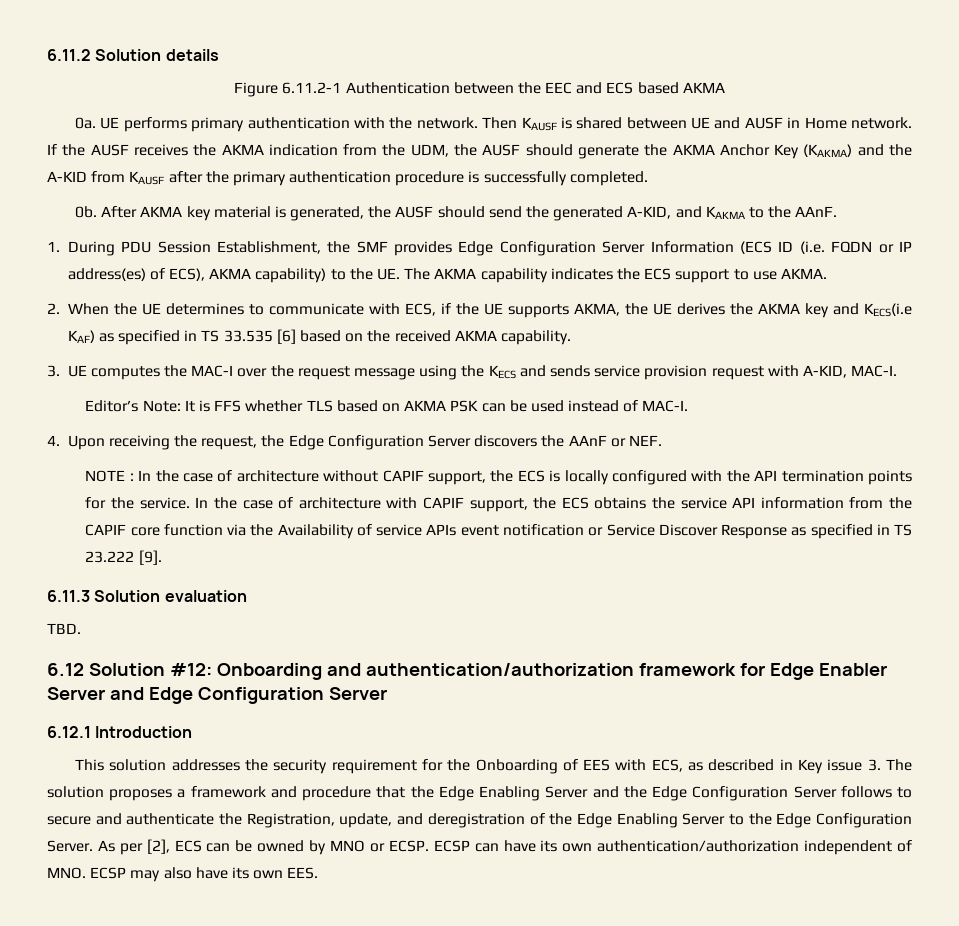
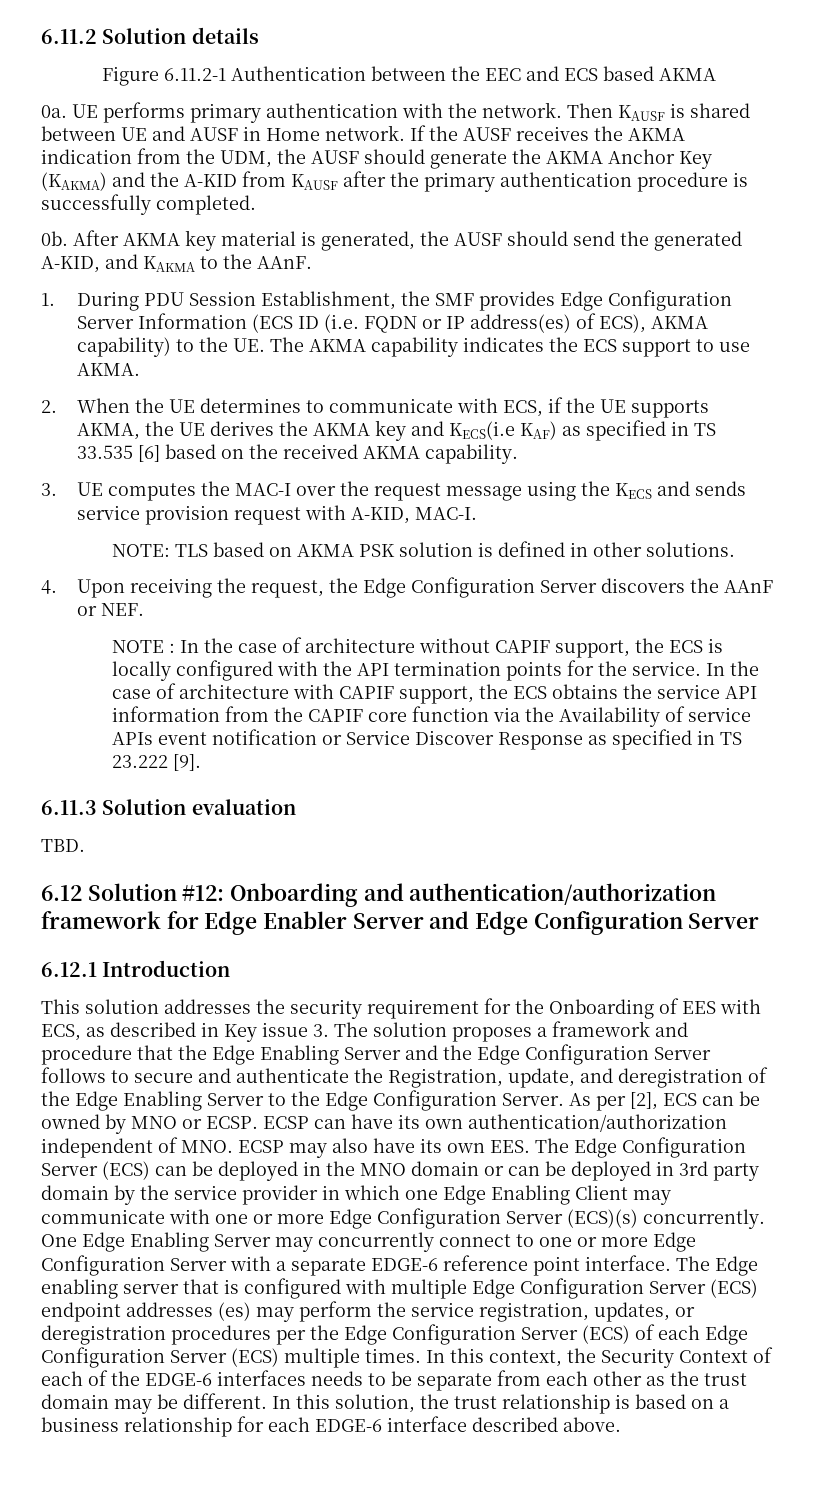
[85,400,304,412] Editor’s Note: It is FFS whether -> [112,544,171,557] NOTE:
[481,400,689,412] can be used instead of MAC-I. -> [399,541,736,557] solution is defined in other solutions.
(319, 873) none -> [535,1137,746,1158] [41,1161,759,1181] [41,1185,671,1205] [41,1208,765,1229] [41,1232,696,1252] [41,1255,758,1276] [41,1278,758,1299] [41,1301,695,1322] [41,1324,748,1345] [41,1347,773,1368] [41,1370,747,1391] [41,1393,729,1414] [41,1416,621,1437] The Edge Configuration Server (ECS) can be deployed in the MNO domain or can be deployed in 3rd party domain by the service provider in which one Edge Enabling Client may communicate with one or more Edge Configuration Server (ECS)(s) concurrently. One Edge Enabling Server may concurrently connect to one or more Edge Configuration Server with a separate EDGE-6 reference point interface. The Edge enabling server that is configured with multiple Edge Configuration Server (ECS) endpoint addresses (es) may perform the service registration, updates, or deregistration procedures per the Edge Configuration Server (ECS) of each Edge Configuration Server (ECS) multiple times. In this context, the Security Context of each of the EDGE-6 interfaces needs to be separate from each other as the trust domain may be different. In this solution, the trust relationship is based on a business relationship for each EDGE-6 interface described above.

